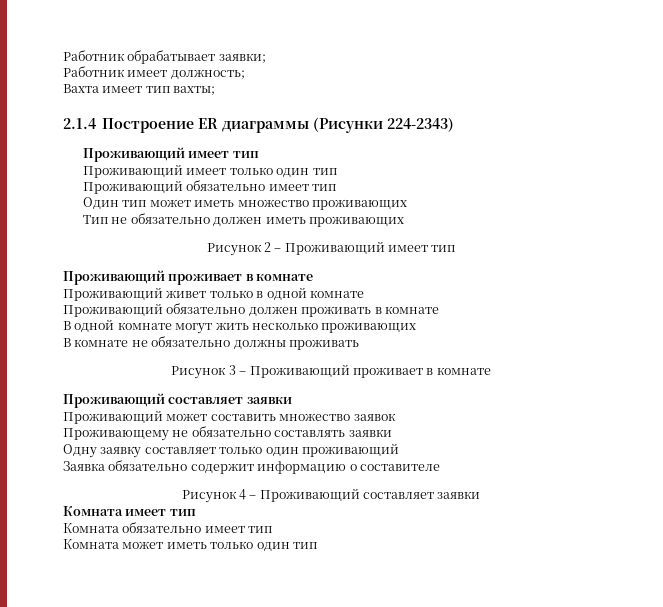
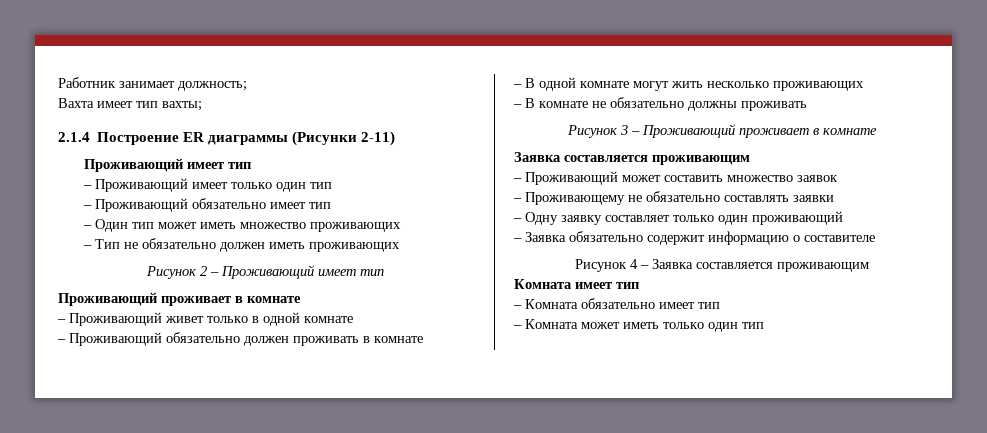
[63,50,266,64] [63,66,168,77] Работник обрабатывает заявки; // Работник имеет -> [58,77,175,88] Работник занимает
[387,117,455,132] [83,147,259,162] 224-2343) // Проживающий имеет тип // -> [361,131,396,146] [84,158,252,172] [83,185,93,189] 2-11) // Проживающий имеет тип // –
(337, 171) none -> [83,205,93,209] –
(337, 187) none -> [83,225,93,229] –
(407, 204) none -> [83,245,93,249] –
(314, 277) none -> [57,319,66,323] –
(364, 294) none -> [57,339,66,343] –
(439, 310) none -> [513,84,522,88] –
(417, 327) none -> [513,104,522,108] –
[63,393,292,408] Проживающий составляет заявки // -> [514,152,750,165] [513,178,522,182] Заявка составляется проживающим // –
(396, 417) none -> [513,198,522,202] –
(392, 433) none -> [513,218,522,222] –
(399, 450) none -> [513,238,522,242] –
[259,488,481,502] Проживающий составляет заявки -> [651,259,869,272] Заявка составляется проживающим
(196, 512) none -> [513,305,522,309] –
(273, 529) none -> [513,325,522,329] –

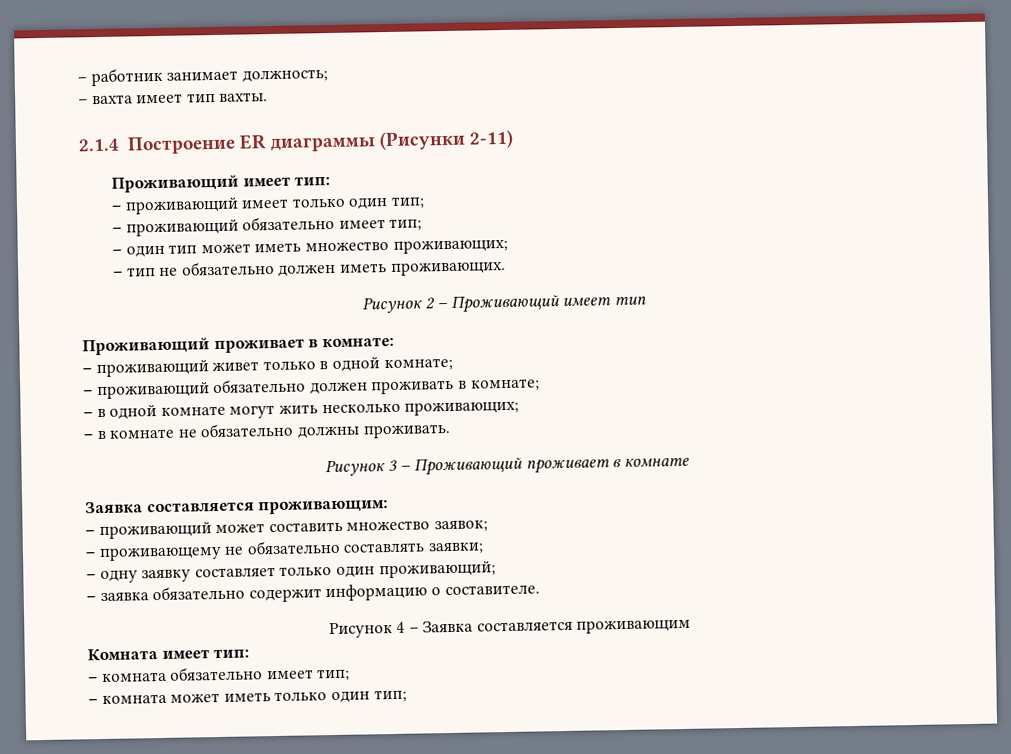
[58,77,116,88] Работник -> [77,67,163,87] – работник
[58,98,202,111] Вахта имеет тип вахты; -> [78,92,269,105] – вахта имеет тип вахты.
[228,162,252,169] [83,178,189,192] тип // – Проживающий -> [294,175,331,186] [111,196,239,215] тип: // – проживающий
[310,182,333,189] [83,198,332,212] [83,219,129,232] тип // – Проживающий обязательно имеет тип // – Один -> [391,196,426,209] [112,215,423,237] [112,244,165,258] тип; // – проживающий обязательно имеет тип; // – один
[310,222,402,232] [83,239,121,249] проживающих // – Тип -> [392,238,508,254] [113,267,156,277] проживающих; // – тип
[309,242,401,252] проживающих -> [390,260,506,276] проживающих.
[247,296,301,303] [57,312,162,326] комнате // – Проживающий -> [321,336,394,348] [82,359,209,378] комнате: // – проживающий
[304,316,353,323] [57,332,162,346] комнате // – Проживающий -> [383,357,453,372] [83,381,210,400] комнате; // – проживающий
[374,336,423,343] [513,78,535,88] комнате // – В -> [470,378,540,392] [83,408,106,418] комнате; // – в
[773,81,864,91] [513,98,535,108] проживающих // – В -> [404,400,520,416] [83,430,107,440] проживающих; // – в
[741,101,807,111] проживать -> [362,423,451,439] проживать.
[652,155,750,165] [513,171,618,185] проживающим // – Проживающий -> [258,499,389,515] [85,521,212,540] проживающим: // – проживающий
[797,175,838,182] [513,192,625,205] заявок // – Проживающему -> [433,520,488,533] [85,545,222,562] заявок; // – проживающему
[793,195,834,202] [513,212,558,225] заявки // – Одну -> [427,542,484,555] [86,569,138,584] заявки; // – одну
[752,211,843,225] [513,232,566,242] проживающий // – Заявка -> [378,560,496,579] [86,592,149,602] проживающий; // – заявка
[804,235,875,242] составителе -> [444,584,540,596] составителе.
[616,282,639,289] [513,298,720,309] [513,319,578,329] тип // – Комната обязательно имеет тип // – Комната -> [213,648,250,659] [88,666,351,683] [88,693,167,705] тип: // – комната обязательно имеет тип; // – комната
[742,322,764,329] тип -> [373,689,407,703] тип;

